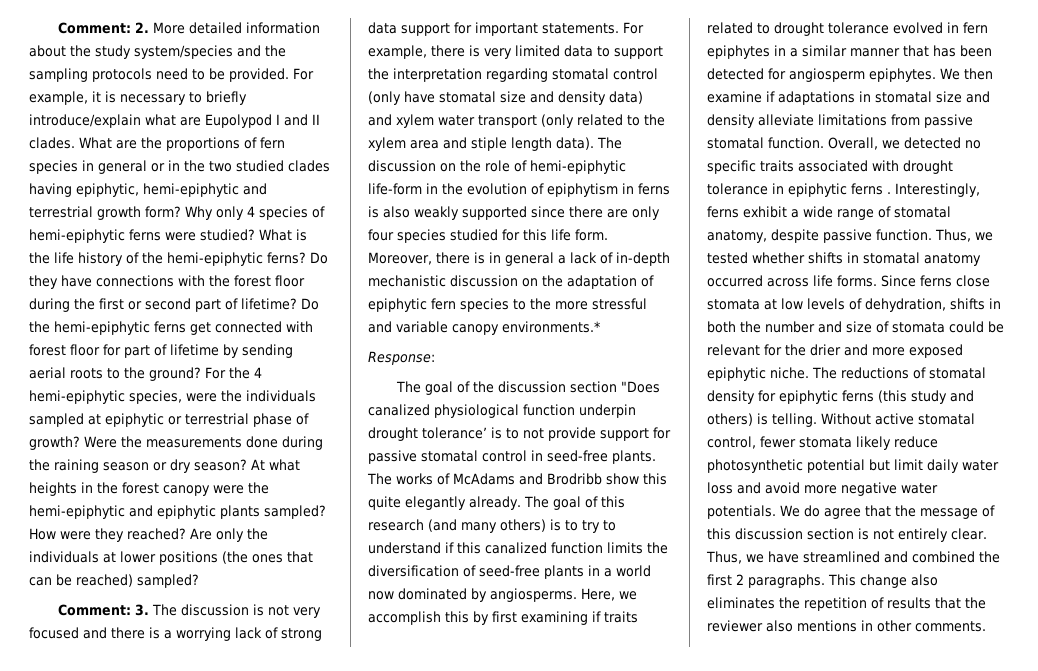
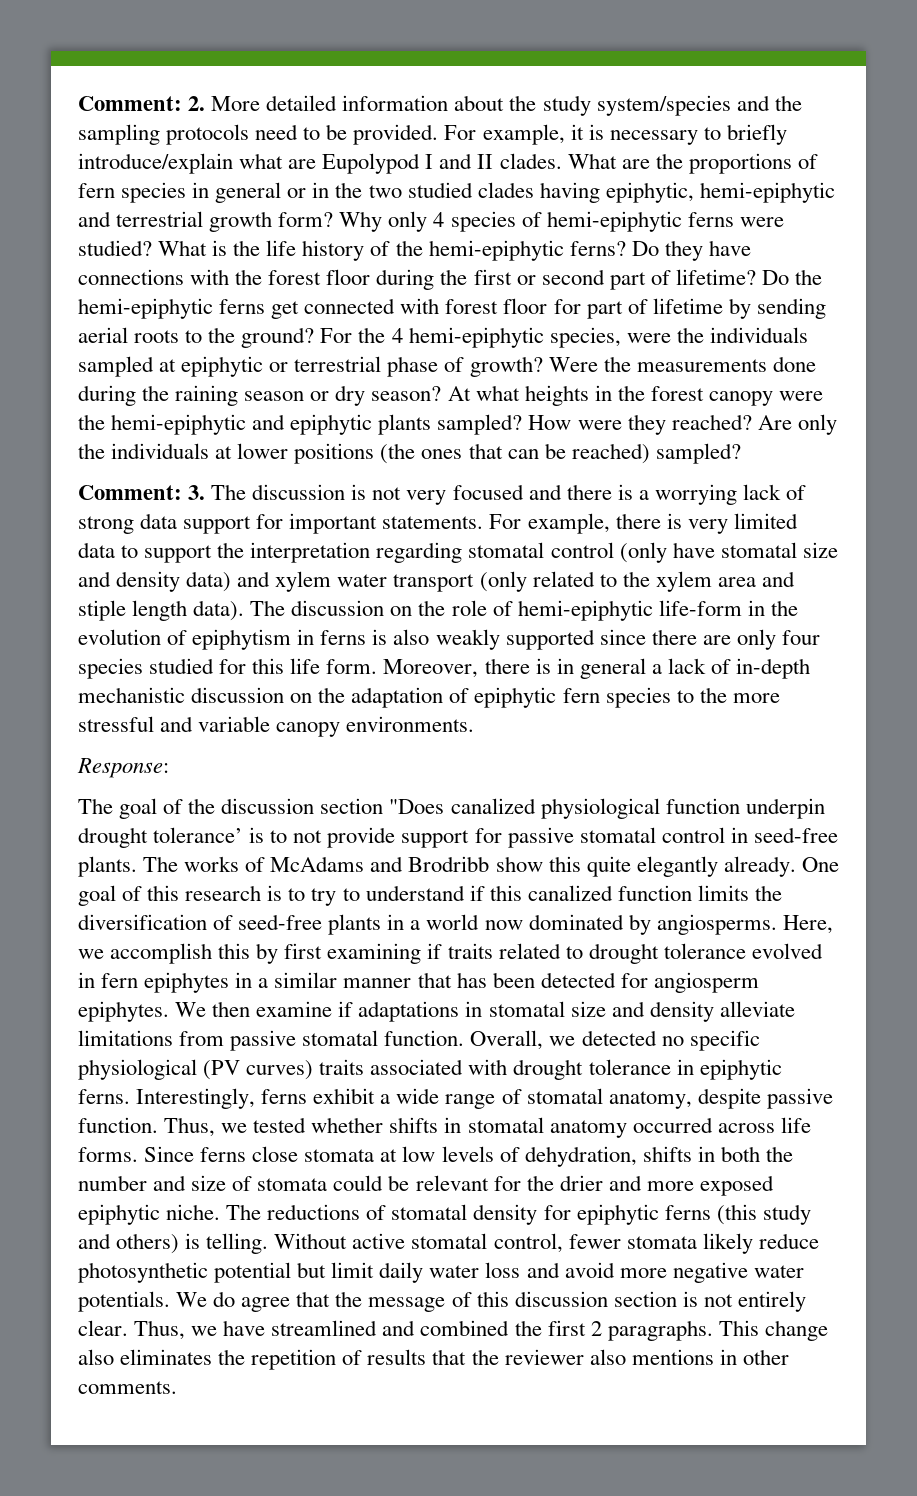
[502,321,600,333] environments.* -> [346,716,475,732] environments.
[523,496,549,508] The -> [801,857,839,872] One
[428,519,546,533] (and many others) -> (262, 893) none
(756, 167) none -> [78,1059,314,1080] physiological (PV curves)
[851,183,891,195] ferns . -> [78,1089,130,1104] ferns.

